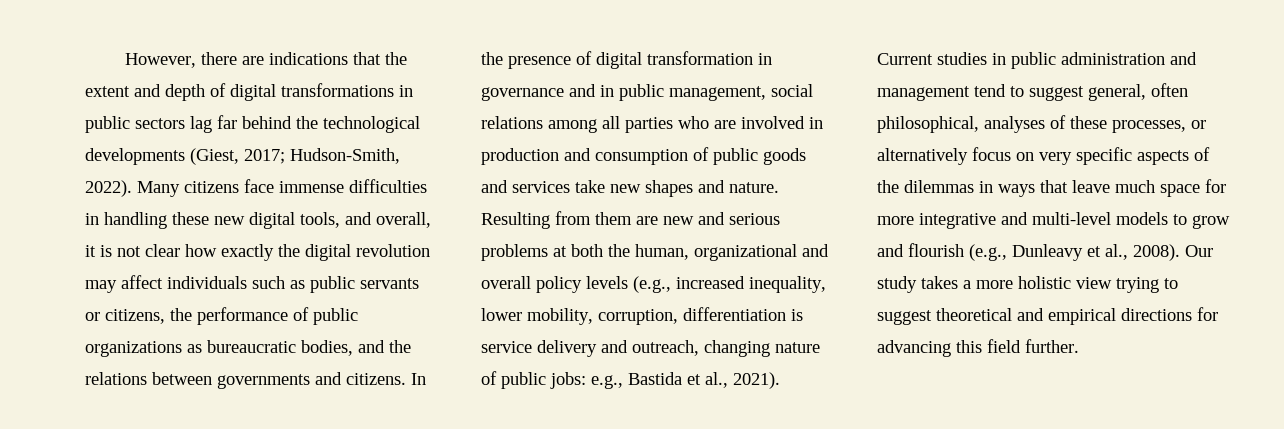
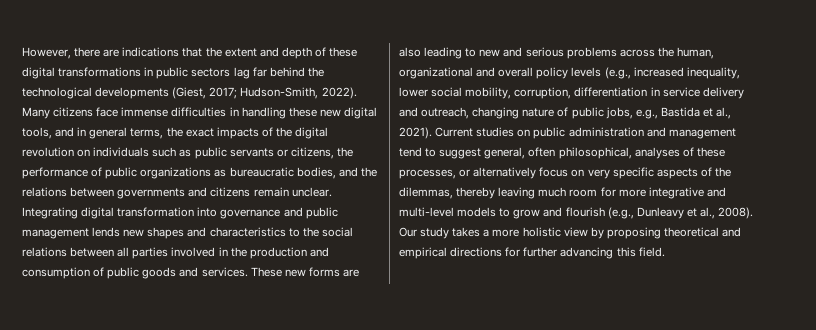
(226, 90) none -> [329,47,358,57] these
[376,212,431,228] [85,244,274,261] overall, it is not clear how exactly -> [77,127,273,139] in general terms, the exact impacts of
[85,275,163,293] may affect -> [77,149,91,157] on
[346,373,426,385] [481,51,592,69] citizens. In the presence of -> [210,187,332,197] [22,207,78,219] citizens remain unclear. Integrating
[758,53,772,65] in -> [197,207,218,217] into
[600,84,766,101] in public management, -> [305,207,338,219] [22,227,319,239] public management lends new shapes and characteristics to the
[548,119,597,133] among -> [70,247,115,257] between
[678,116,736,129] who are -> (169, 253) none
(823, 123) none -> [230,247,247,257] the
[512,180,779,197] [481,211,658,229] services take new shapes and nature. Resulting from them are -> [201,267,359,277] [399,47,477,59] services. These new forms are also leading to
[553,244,603,257] at both -> [619,49,655,57] across
(522, 314) none -> [431,87,463,97] social
[791,309,803,321] is -> [650,87,660,96] in
[550,372,586,389] jobs: -> [605,107,633,119] jobs,
[992,53,1006,65] in -> [517,129,531,137] on
[904,180,1200,197] dilemmas in ways that leave much space -> [399,187,598,199] dilemmas, thereby leaving much room
[1116,277,1178,293] [877,310,932,325] trying to suggest -> [590,227,661,239] by proposing
(1218, 314) none -> [523,247,558,257] further
[987,339,1079,353] field further. -> [638,247,665,257] field.

